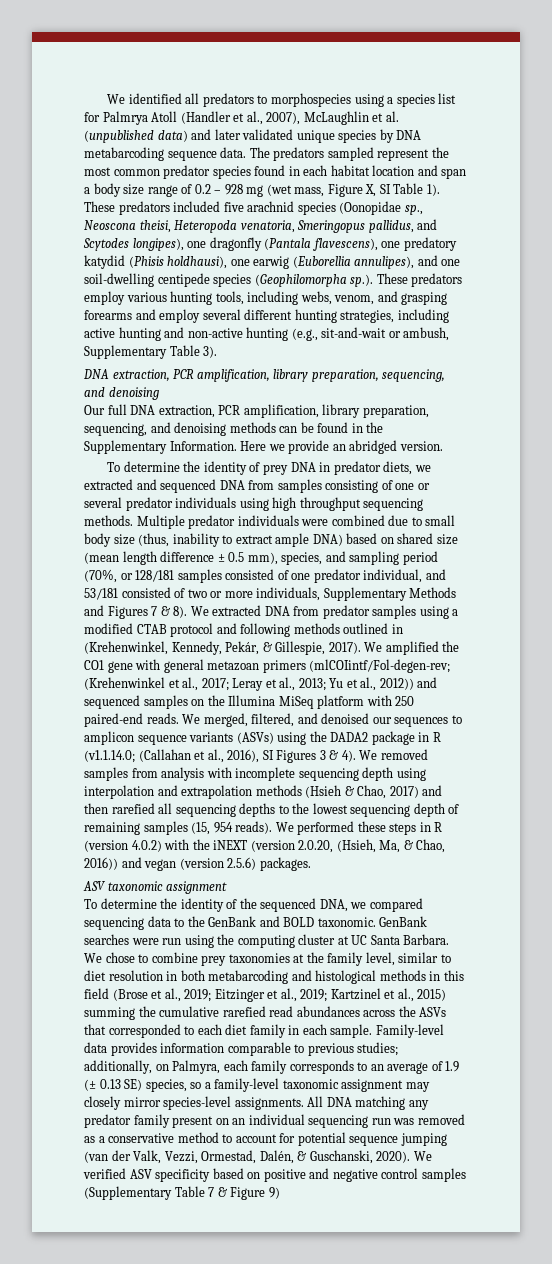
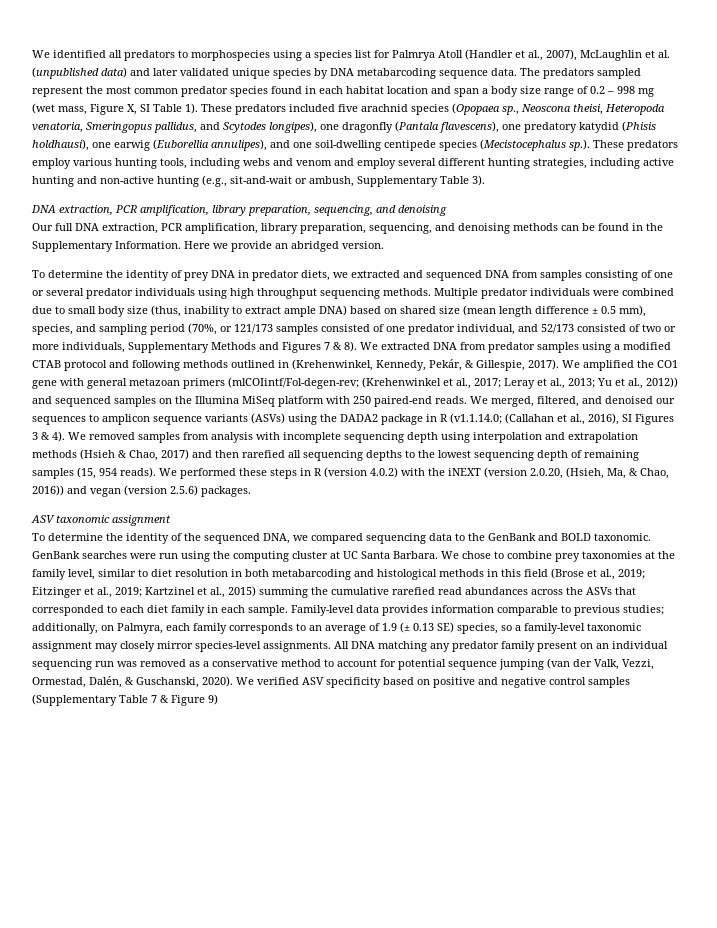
[224,184,243,195] 928 -> [617,86,635,94] 998
[339,201,402,215] (Oonopidae -> [452,103,500,115] (Opopaea
[254,274,347,287] (Geophilomorpha -> [480,139,566,151] (Mecistocephalus
[300,291,448,305] [84,310,132,320] webs, venom, and grasping forearms -> [243,158,332,166] webs and venom
[135,570,175,582] 128/181 -> [234,324,273,334] 121/173
[84,588,118,600] 53/181 -> [541,324,574,334] 52/173

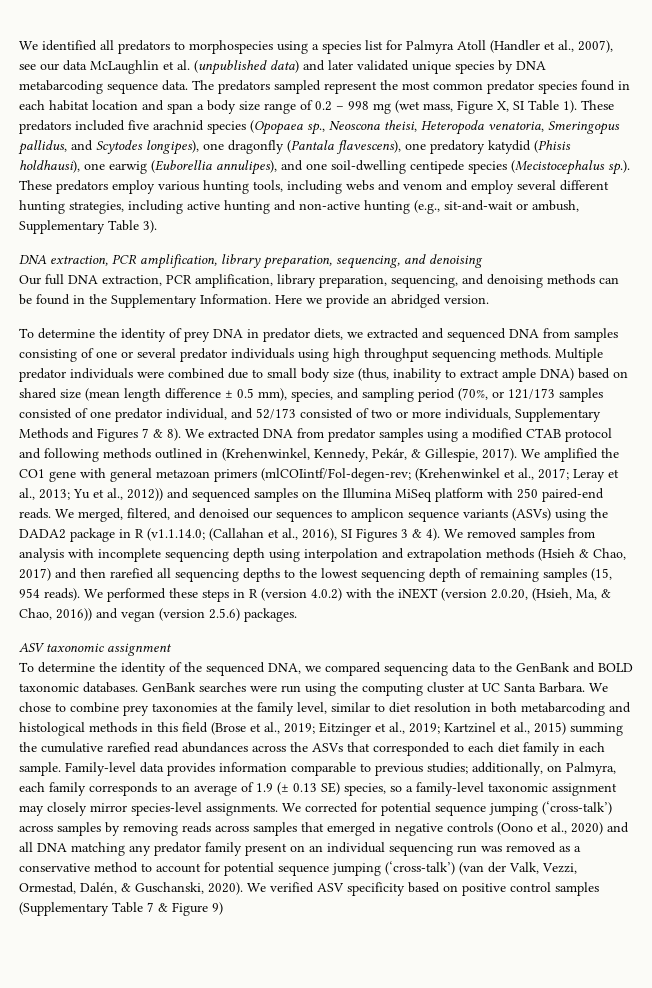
[392,50,435,61] Palmrya -> [406,40,454,54] Palmyra
(577, 55) none -> [19,60,87,71] see our data
[594,533,651,541] taxonomic. -> [19,682,138,693] taxonomic databases.
[334,641,349,649] All -> [282,801,612,816] [19,822,629,836] [19,842,33,852] We corrected for potential sequence jumping (‘cross-talk’) across samples by removing reads across samples that emerged in negative controls (Oono et al., 2020) and all
(544, 664) none -> [385,861,455,875] (‘cross-talk’)
[478,677,546,688] and negative -> (506, 889) none

